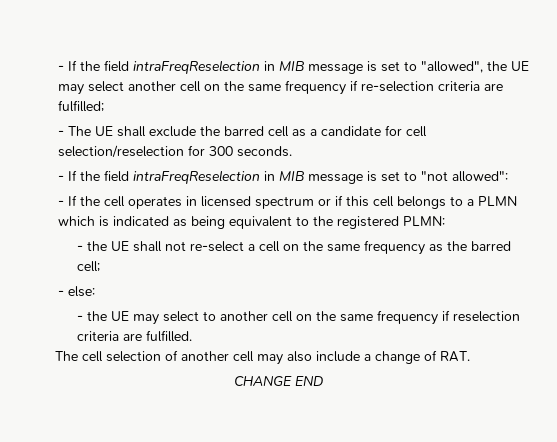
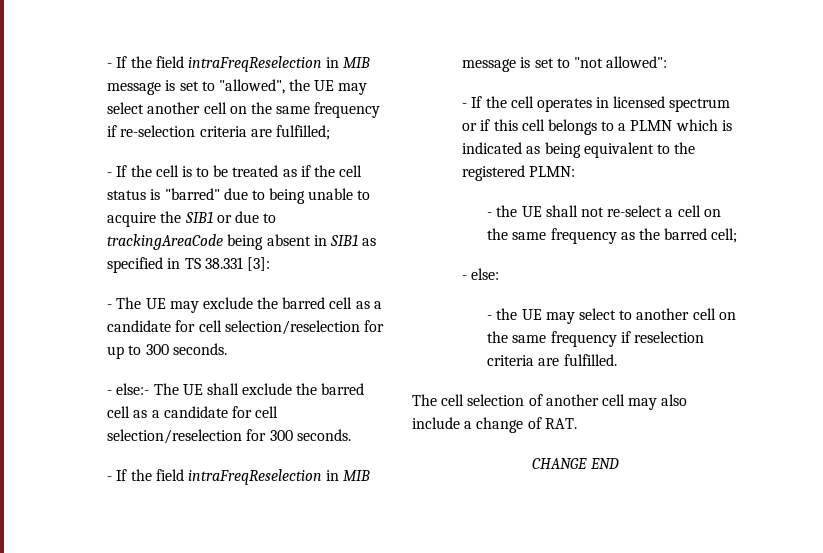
(64, 133) none -> [116,165,363,177] [107,188,371,204] [107,211,277,227] [107,234,377,250] [107,257,270,273] [107,297,382,313] [107,320,384,335] [107,343,227,359] [107,383,150,395] If the cell is to be treated as if the cell status is "barred" due to being unable to acquire the SIB1 or due to trackingAreaCode being absent in SIB1 as specified in TS 38.331 [3]: // - The UE may exclude the barred cell as a candidate for cell selection/reselection for up to 300 seconds. // - else:-

